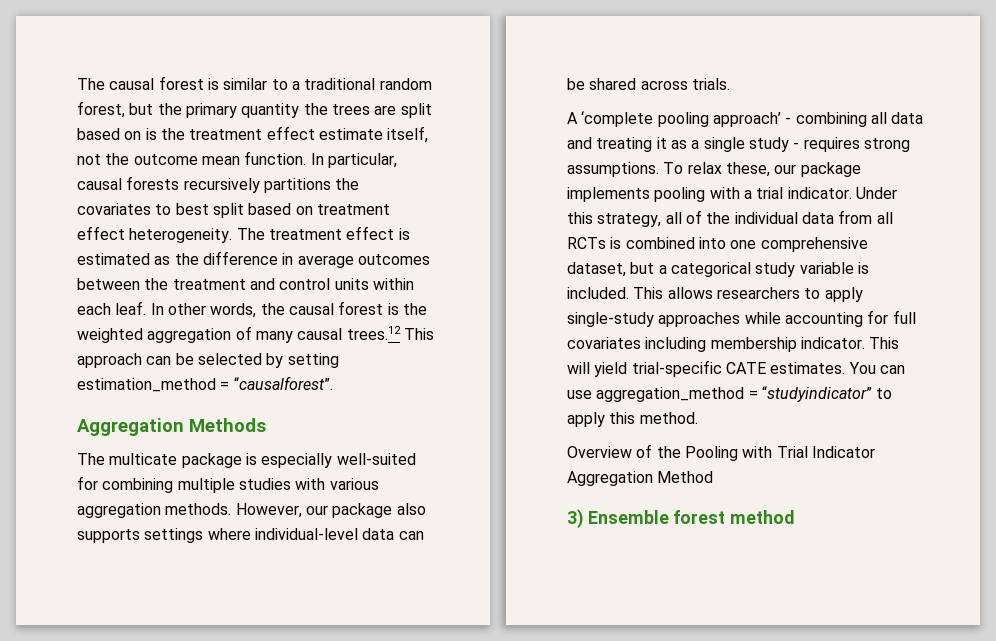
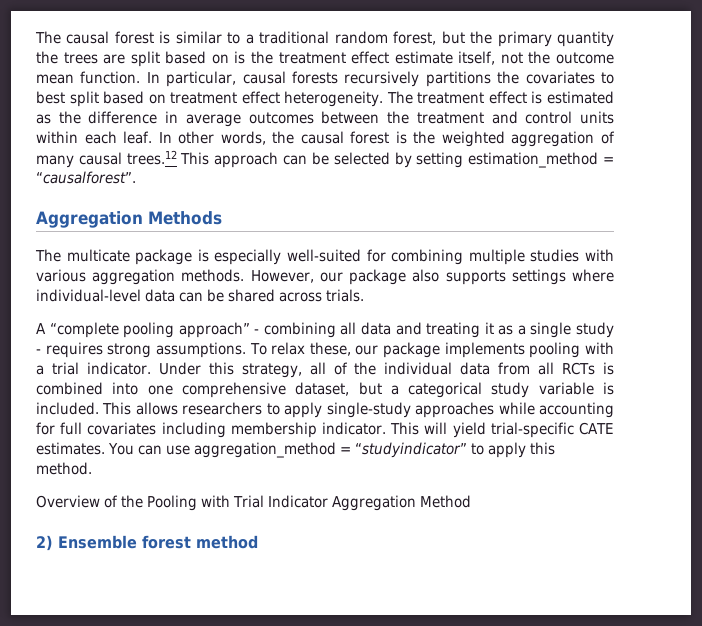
[581,111,781,127] ‘complete pooling approach’ -> [49,322,250,338] “complete pooling approach”
[567,509,583,529] 3) -> [36,535,53,551] 2)

